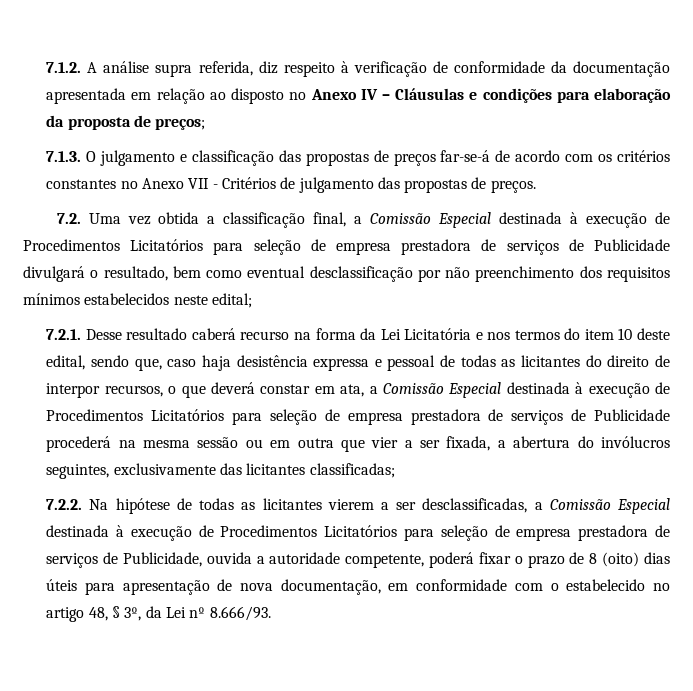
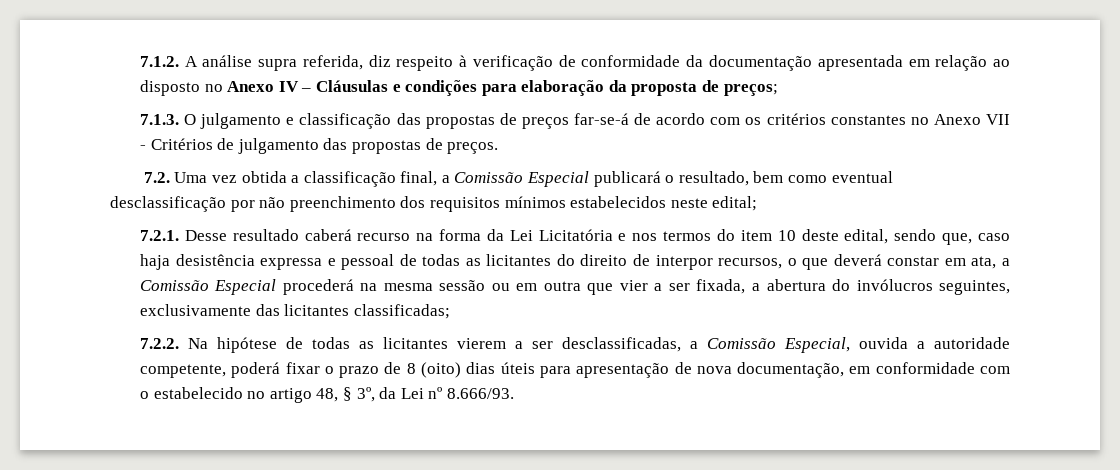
[499,212,670,228] [23,239,670,255] [23,266,85,282] destinada à execução de Procedimentos Licitatórios para seleção de empresa prestadora de serviços de Publicidade divulgará -> [593,171,661,187] publicará
[506,382,670,398] [46,409,670,425] destinada à execução de Procedimentos Licitatórios para seleção de empresa prestadora de serviços de Publicidade -> (277, 287) none
[616,498,670,514] [46,525,670,541] [46,552,202,568] Especial destinada à execução de Procedimentos Licitatórios para seleção de empresa prestadora de serviços de Publicidade, -> [783,337,850,353] Especial,

